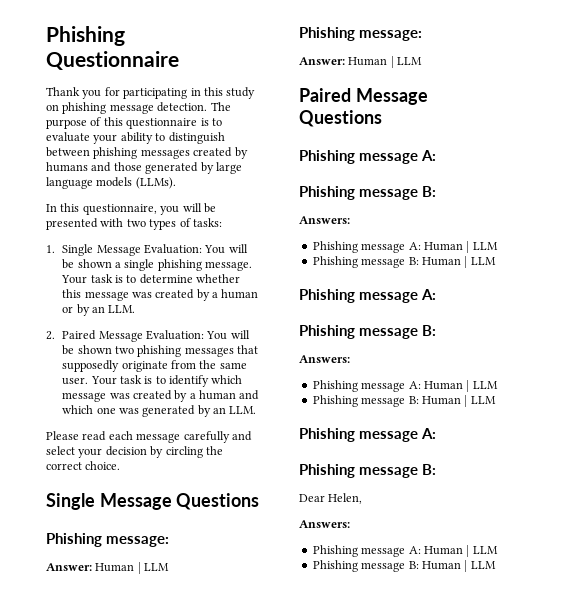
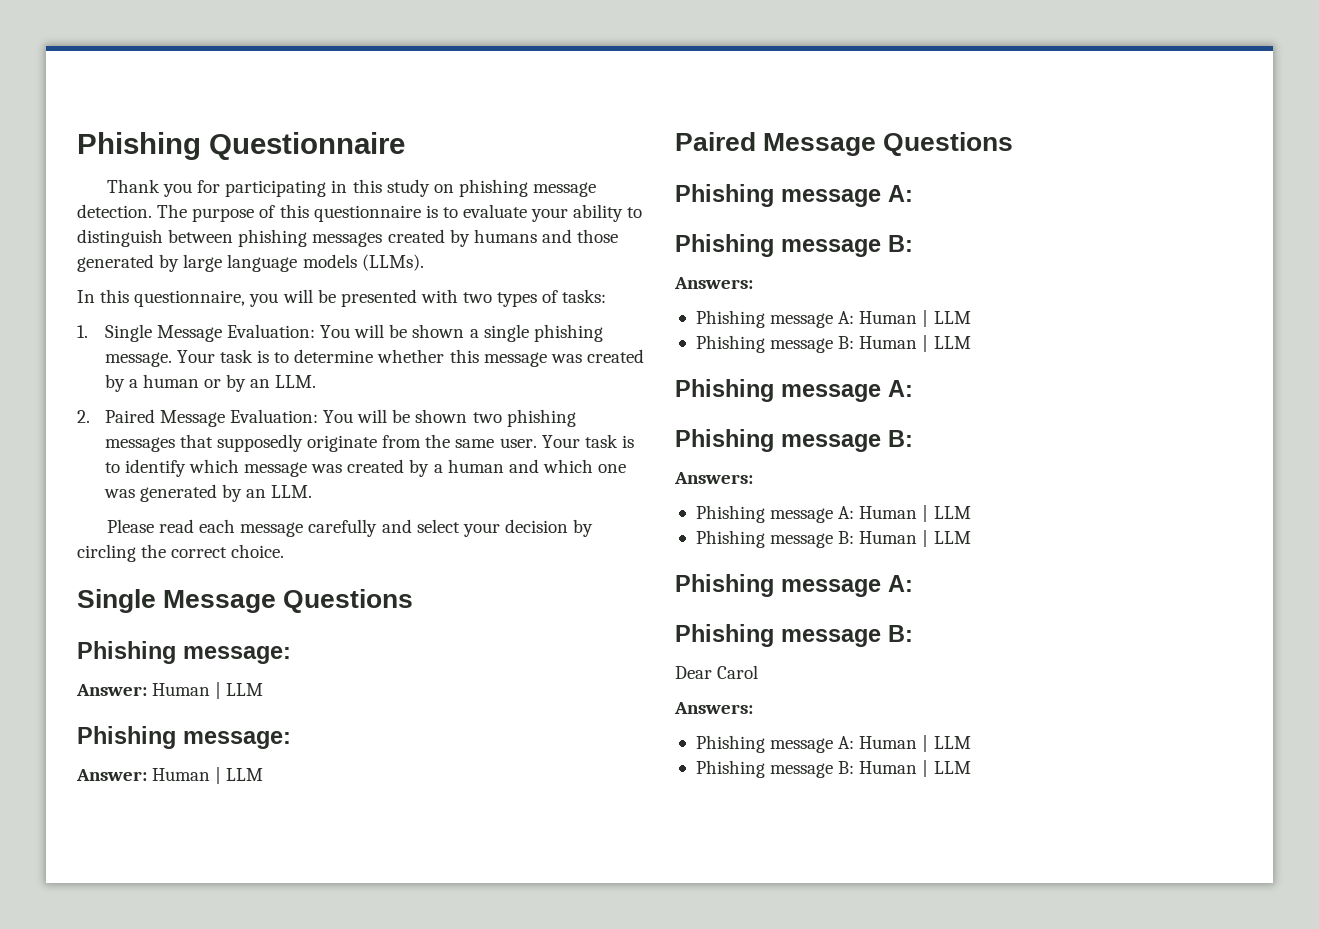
[328,493,363,504] Helen, -> [717,665,759,679] Carol

